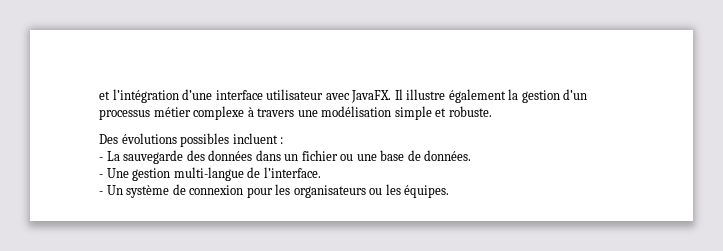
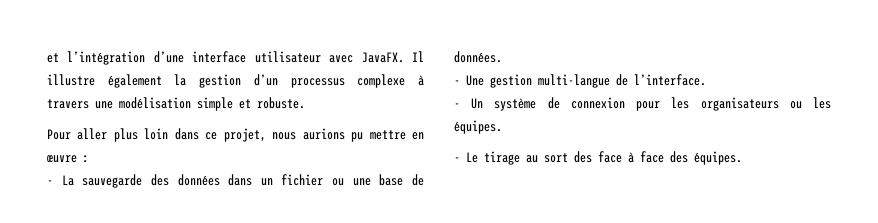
[153,107,191,117] métier -> (345, 83) none
[99,133,278,147] Des évolutions possibles incluent -> [47,128,424,142] [47,155,77,163] Pour aller plus loin dans ce projet, nous aurions pu mettre en œuvre
(450, 191) none -> [454,151,742,165] // - Le tirage au sort des face à face des équipes.

